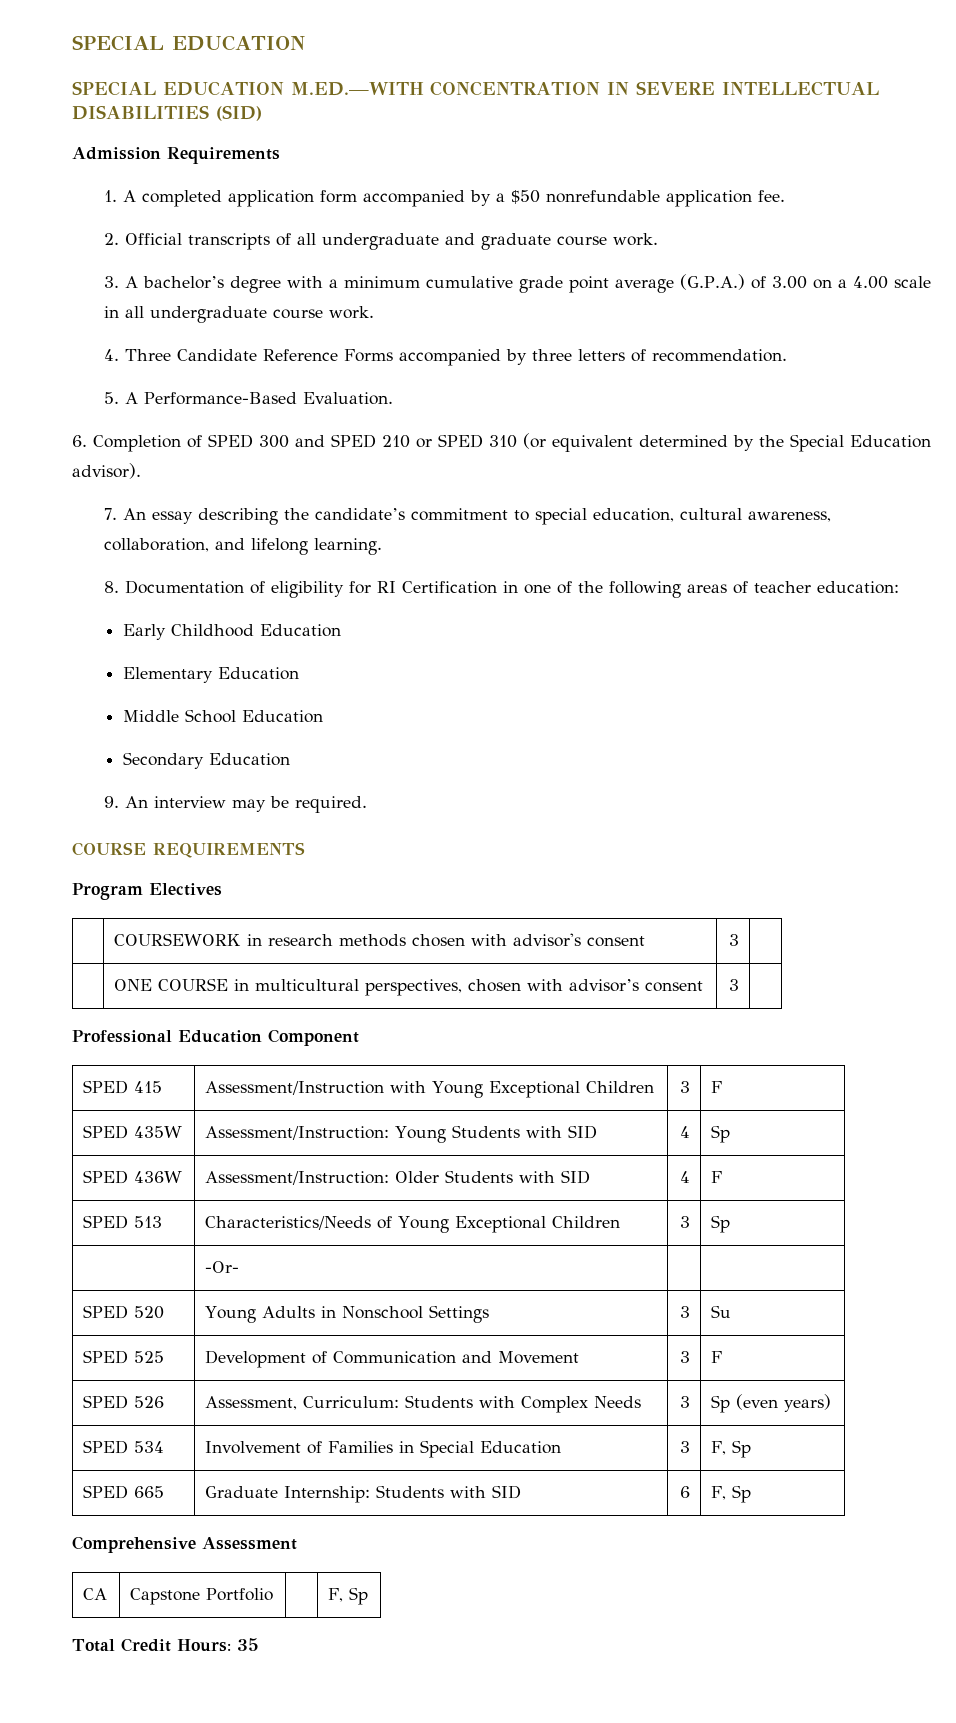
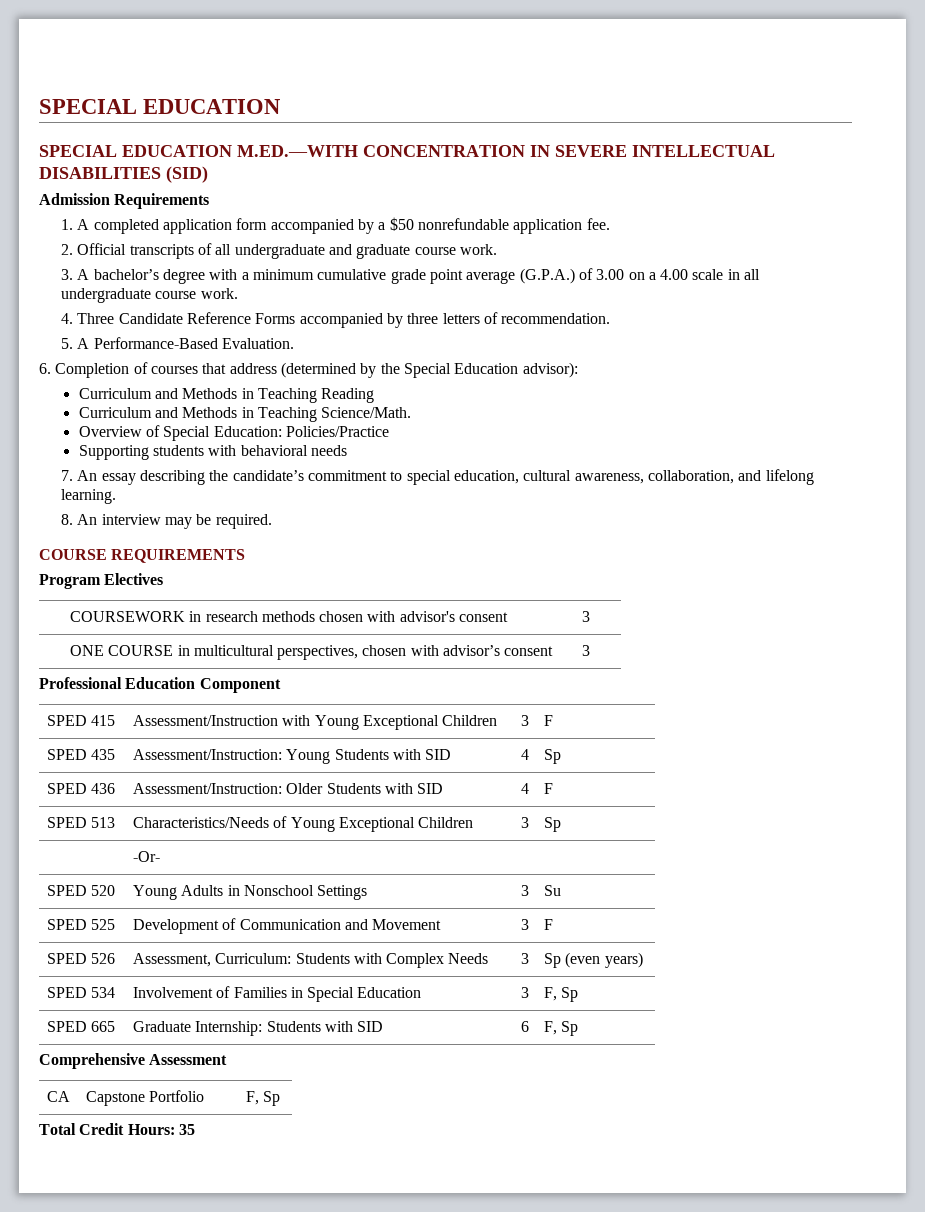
[208,433,931,452] [72,463,141,479] SPED 300 and SPED 210 or SPED 310 (or equivalent determined by the Special Education advisor). -> [150,362,578,378] [78,388,375,403] [78,407,412,422] [78,425,389,441] [78,445,347,460] courses that address (determined by the Special Education advisor): // Curriculum and Methods in Teaching Reading // Curriculum and Methods in Teaching Science/Math. // Overview of Special Education: Policies/Practice // Supporting students with behavioral needs
[124,580,899,598] [123,624,342,640] [123,667,300,683] [123,709,324,723] [123,752,291,769] [103,796,119,808] Documentation of eligibility for RI Certification in one of the following areas of teacher education: // Early Childhood Education // Elementary Education // Middle School Education // Secondary Education // 9. -> (74, 519) none
[134,1126,183,1138] 435W -> [91,749,116,760] 435
[134,1171,183,1183] 436W -> [91,783,116,794] 436

